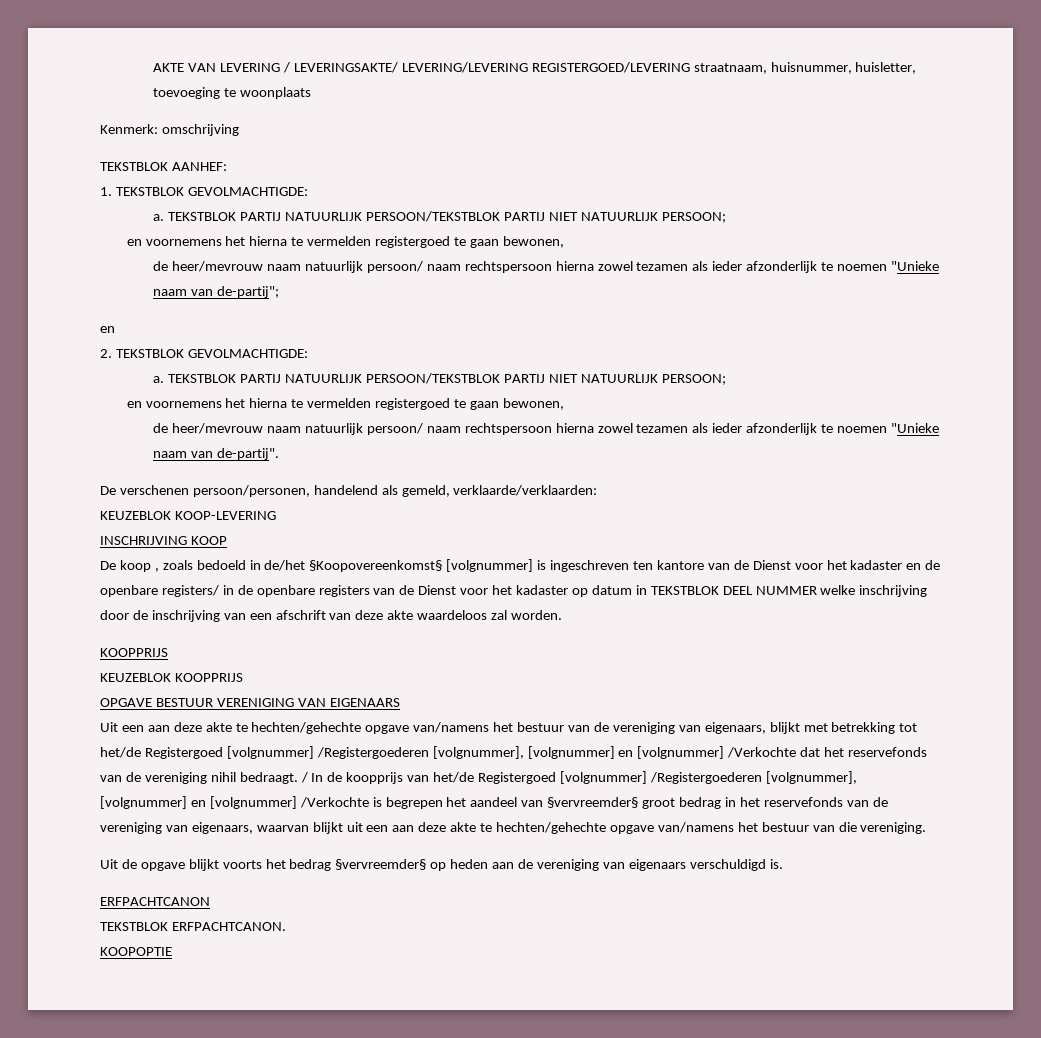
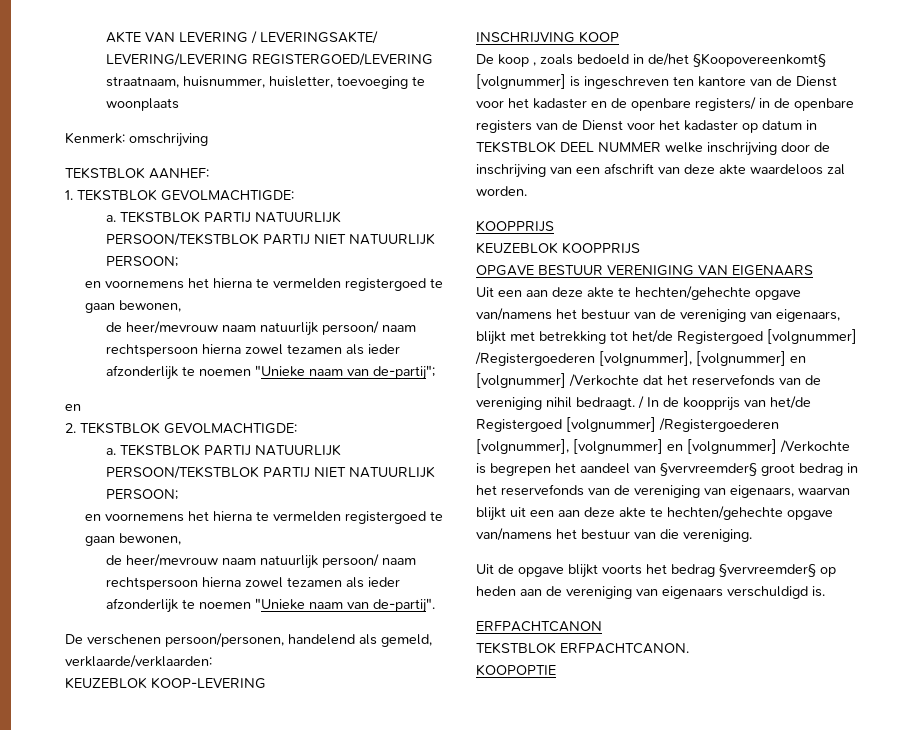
[309,560,443,572] §Koopovereenkomst§ -> [693,53,826,67] §Koopovereenkomt§

